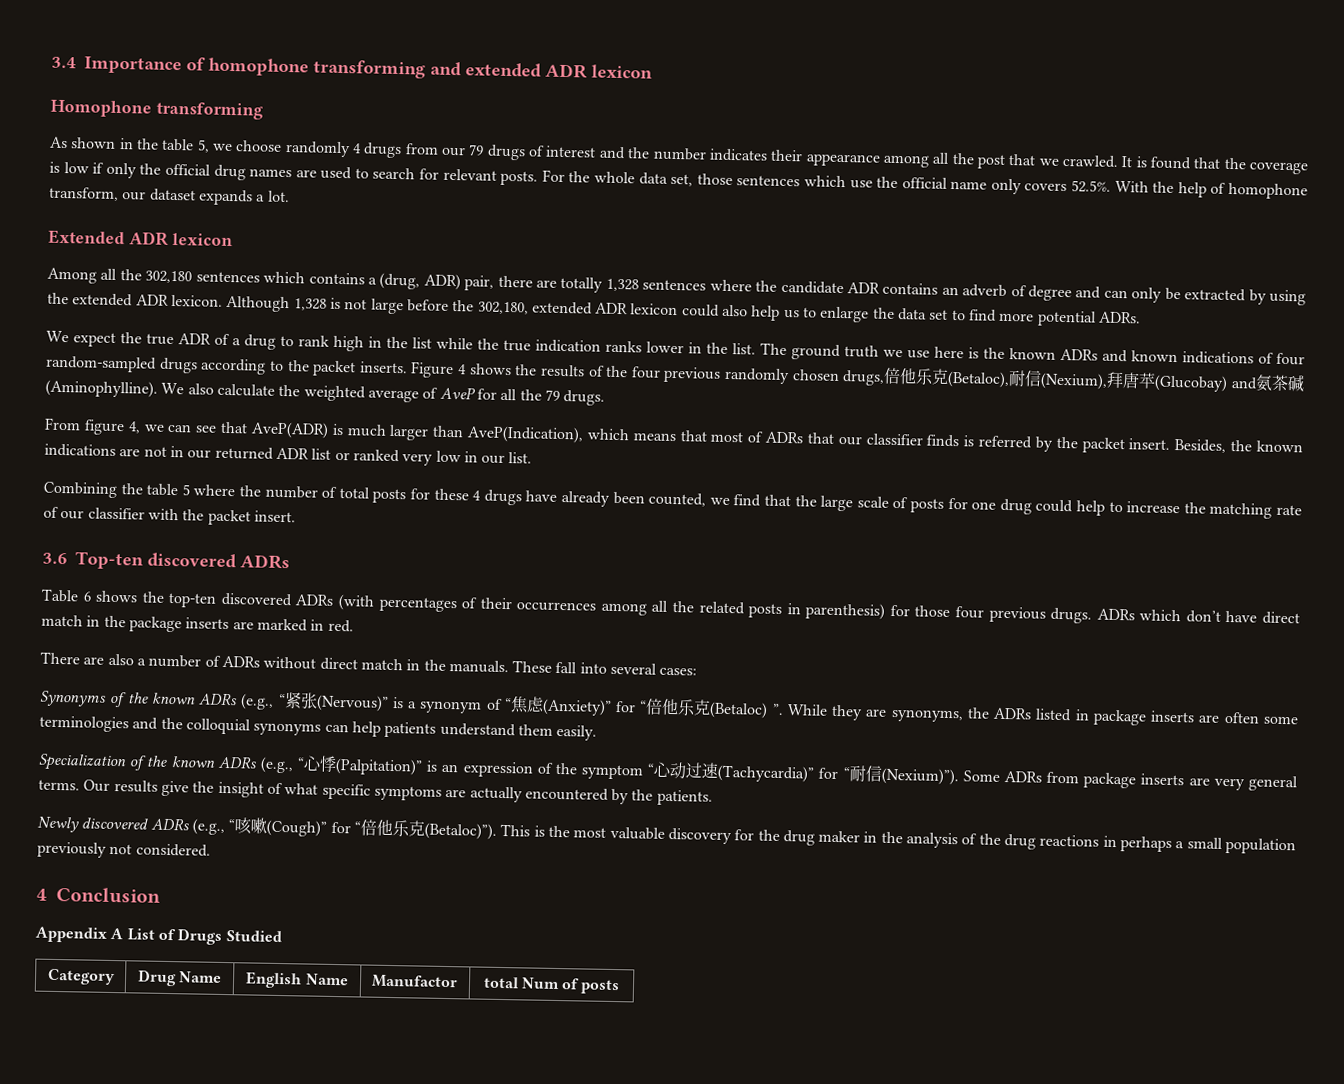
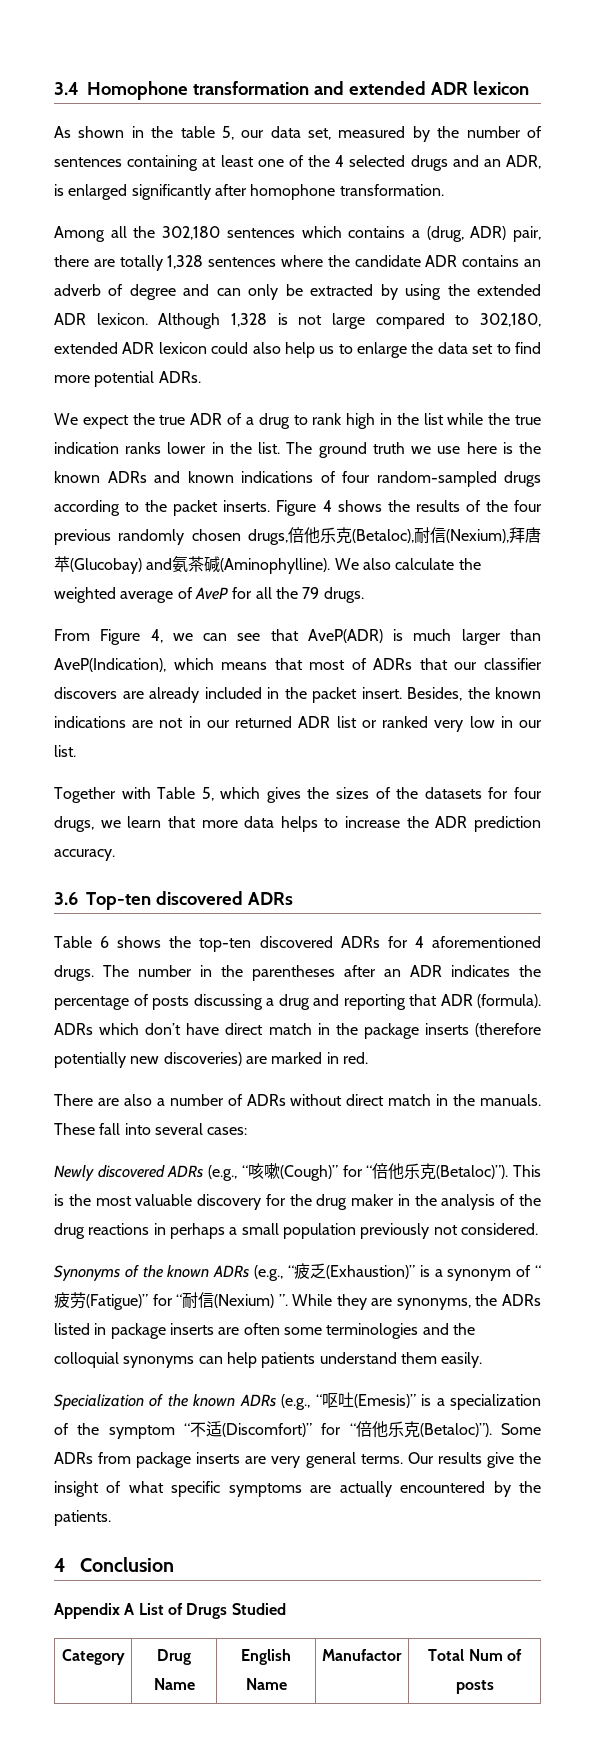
[84,56,426,79] Importance of homophone transforming -> [87,81,309,100] Homophone transformation
[50,99,263,120] // Homophone transforming -> (529, 88) none
[212,140,1309,175] [49,161,1308,200] [49,186,290,206] [48,229,234,247] we choose randomly 4 drugs from our 79 drugs of interest and the number indicates their appearance among all the post that we crawled. It is found that the coverage is low if only the official drug names are used to search for relevant posts. For the whole data set, those sentences which use the official name only covers 52.5%. With the help of homophone transform, our dataset expands a lot. // Extended ADR lexicon -> [241,126,542,142] [54,155,542,171] [54,184,444,200] our data set, measured by the number of sentences containing at least one of the 4 selected drugs and an ADR, is enlarged significantly after homophone transformation.
[406,299,475,312] before the -> [375,313,470,329] compared to
[83,419,125,436] figure -> [100,629,141,645] Figure
[926,434,1053,452] finds is referred by -> [54,687,279,703] discovers are already included in
[43,481,1302,519] [43,506,296,526] Combining the table 5 where the number of total posts for these 4 drugs have already been counted, we find that the large scale of posts for one drug could help to increase the matching rate of our classifier with the packet insert. -> [54,787,542,803] [54,816,541,832] [54,849,115,861] Together with Table 5, which gives the sizes of the datasets for four drugs, we learn that more data helps to increase the ADR prediction accuracy.
[338,594,1093,624] (with percentages of their occurrences among all the related posts in parenthesis) for those four previous drugs. -> [387,936,541,948] [54,965,541,981] [54,994,541,1010] for 4 aforementioned drugs. The number in the parentheses after an ADR indicates the percentage of posts discussing a drug and reporting that ADR (formula).
(230, 623) none -> [475,1023,541,1037] [54,1052,242,1068] (therefore potentially new discoveries)
[39,690,1299,726] [39,715,598,741] [38,753,1298,792] [38,779,713,806] // Synonyms of the known ADRs (e.g., “紧张(Nervous)” is a synonym of “焦虑(Anxiety)” for “倍他乐克(Betaloc) ”. While they are synonyms, the ADRs listed in package inserts are often some terminologies and the colloquial synonyms can help patients understand them easily. // Specialization of the known ADRs (e.g., “心悸(Palpitation)” is an expression of the symptom “心动过速(Tachycardia)” for “耐信(Nexium)”). Some ADRs from package inserts are very general terms. Our results give the insight of what specific symptoms are actually encountered by the patients. -> (248, 1131) none
(211, 850) none -> [54,1263,541,1281] [54,1292,541,1310] [54,1323,475,1339] [54,1352,483,1368] [54,1392,542,1410] [54,1421,541,1439] [54,1452,541,1468] [54,1481,541,1497] [54,1510,111,1526] // Synonyms of the known ADRs (e.g., “疲乏(Exhaustion)” is a synonym of “疲劳(Fatigue)” for “耐信(Nexium) ”. While they are synonyms, the ADRs listed in package inserts are often some terminologies and the colloquial synonyms can help patients understand them easily. // Specialization of the known ADRs (e.g., “呕吐(Emesis)” is a specialization of the symptom “不适(Discomfort)” for “倍他乐克(Betaloc)”). Some ADRs from package inserts are very general terms. Our results give the insight of what specific symptoms are actually encountered by the patients.
[482,976,519,989] total -> [428,1649,465,1661] Total

